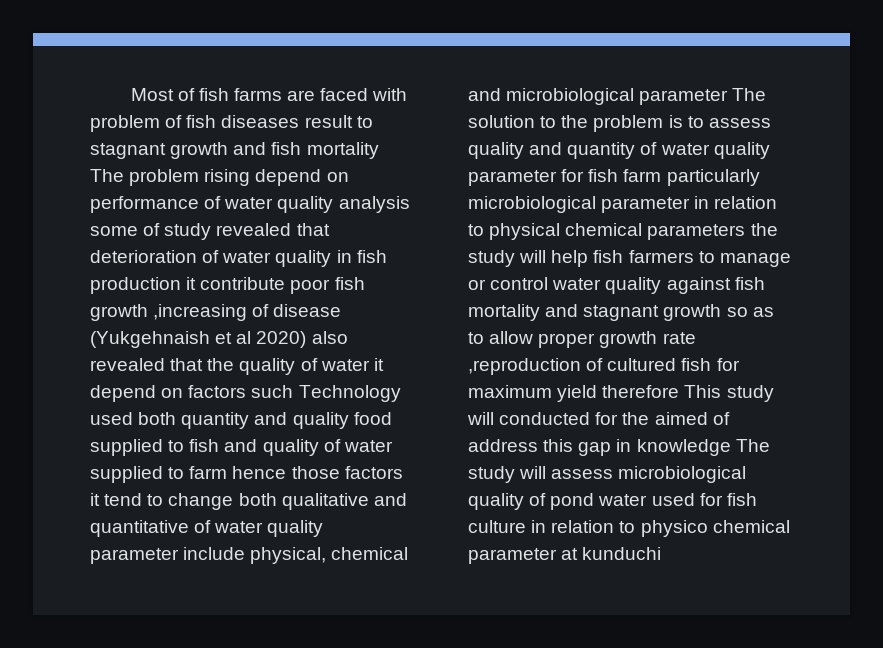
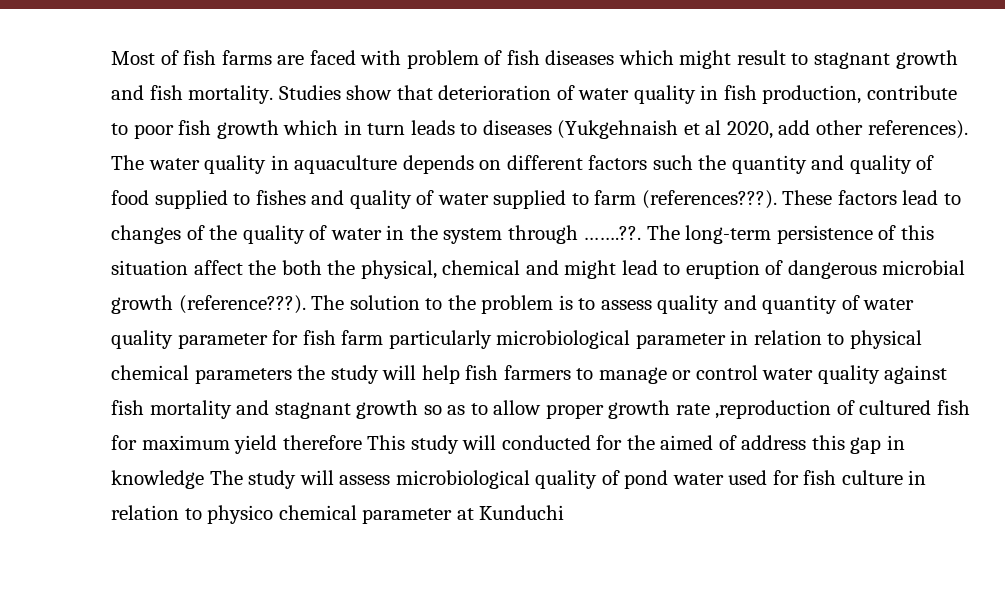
(300, 121) none -> [618,50,732,69] which might
[306,142,379,159] [90,169,349,186] [90,196,410,213] [90,223,292,240] mortality The problem rising depend on performance of water quality analysis some of study revealed -> [188,85,393,104] mortality. Studies show
[90,277,365,294] [90,304,342,321] [90,331,348,348] [90,358,384,375] [90,385,401,402] [90,412,177,425] production it contribute poor fish growth ,increasing of disease (Yukgehnaish et al 2020) also revealed that the quality of water it depend on factors such Technology used both -> [762,85,957,104] [111,120,968,139] [111,155,727,174] production, contribute to poor fish growth which in turn leads to diseases (Yukgehnaish et al 2020, add other references). The water quality in aquaculture depends on different factors such the
(349, 420) none -> [916,155,935,170] of
[189,439,220,452] fish -> [255,190,306,205] fishes
[232,466,403,479] [90,493,407,510] [90,520,324,537] [90,547,409,564] [468,88,729,105] hence those factors it tend to change both qualitative and quantitative of water quality parameter include physical, chemical and microbiological parameter -> [641,190,962,209] [111,225,935,244] [111,260,966,279] [111,295,306,314] (references???). These factors lead to changes of the quality of water in the system through …….??. The long-term persistence of this situation affect the both the physical, chemical and might lead to eruption of dangerous microbial growth (reference???).
[582,547,662,560] kunduchi -> [479,505,565,520] Kunduchi

